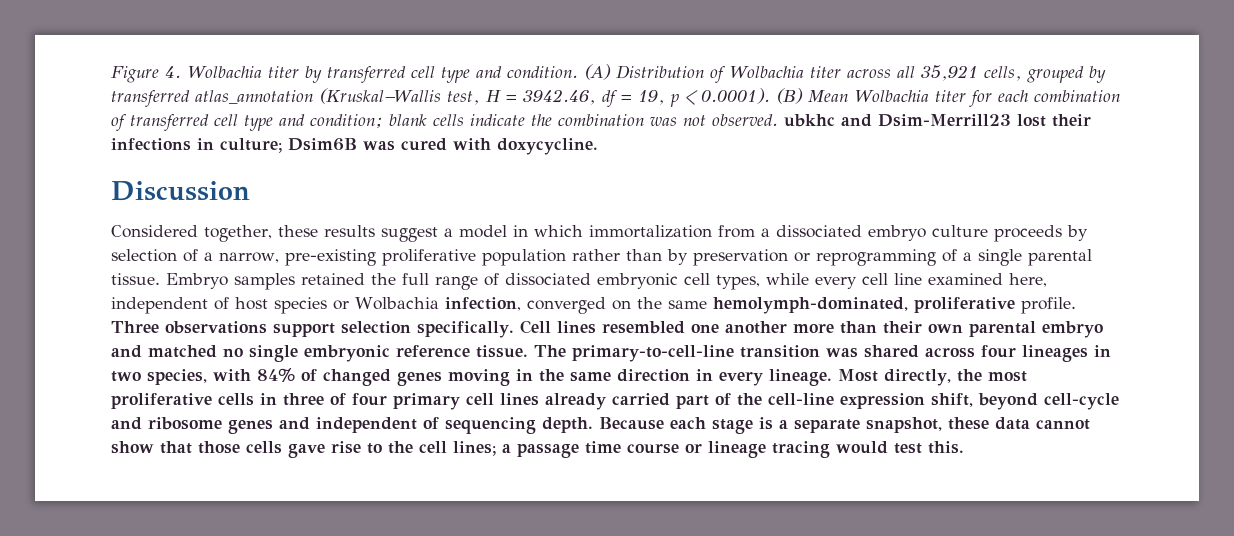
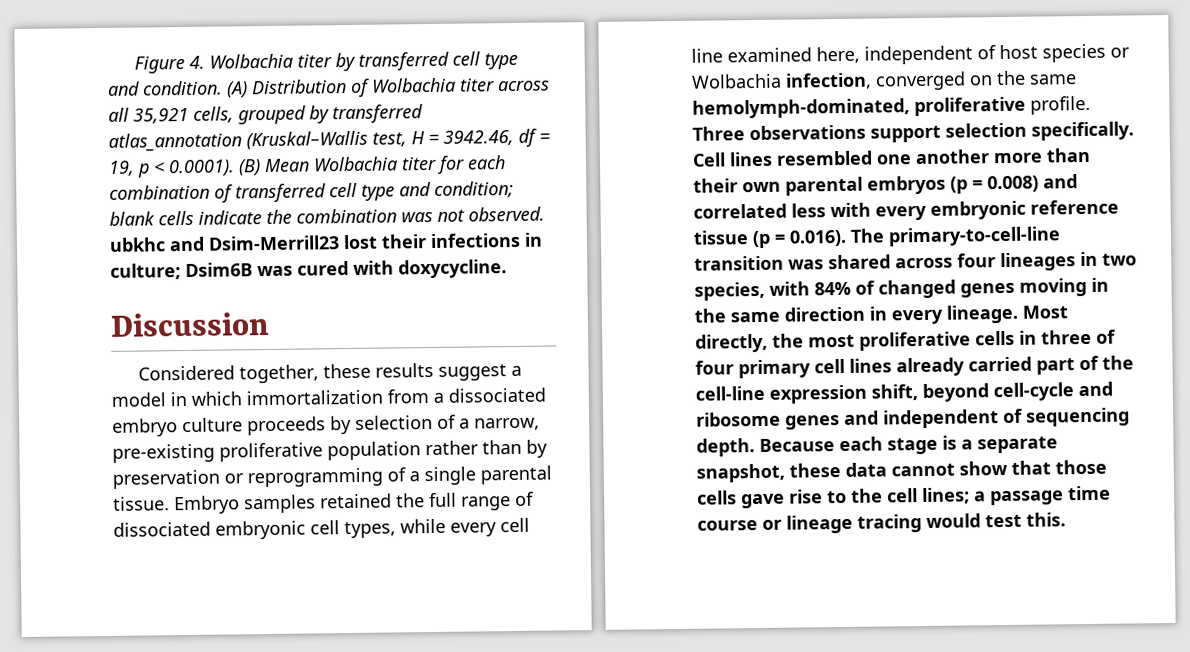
[1041,321,1103,338] [111,345,528,362] embryo and matched no single embryonic reference tissue. -> [867,174,1078,195] [693,199,1119,221] [693,229,847,249] embryos (p = 0.008) and correlated less with every embryonic reference tissue (p = 0.016).

